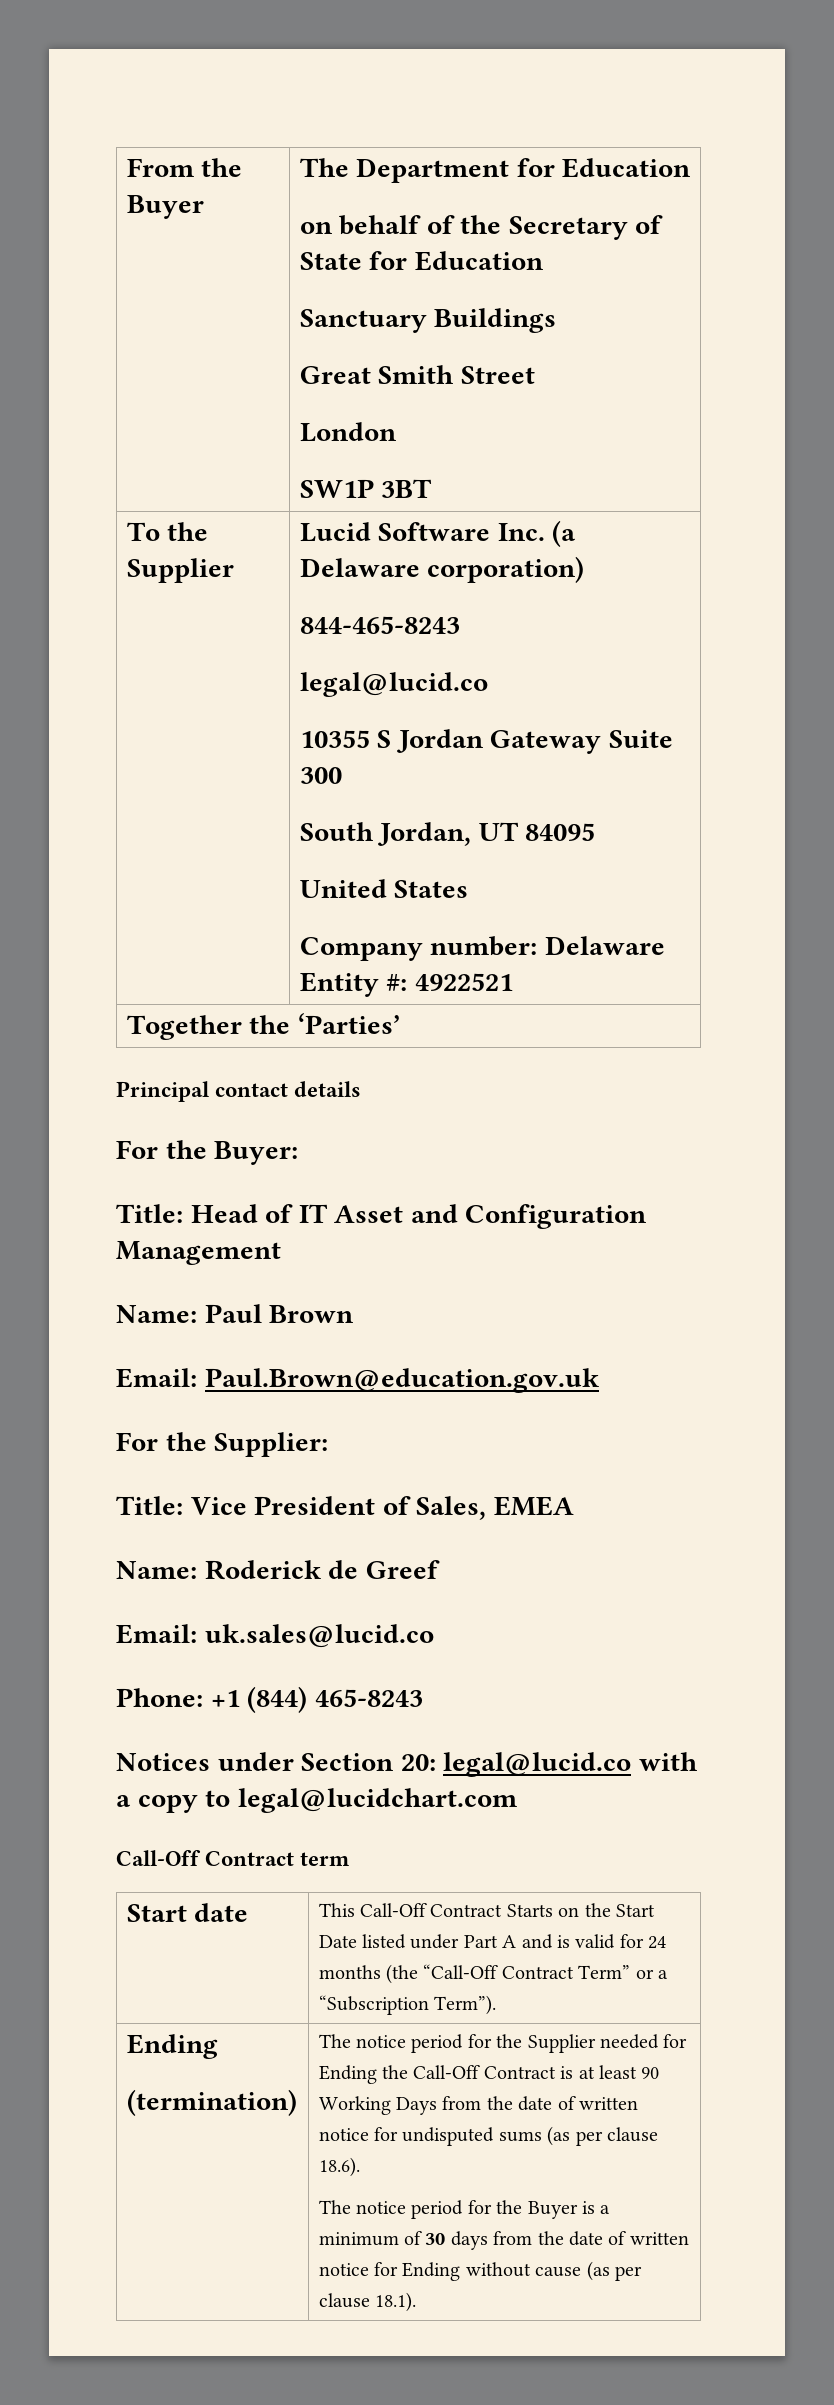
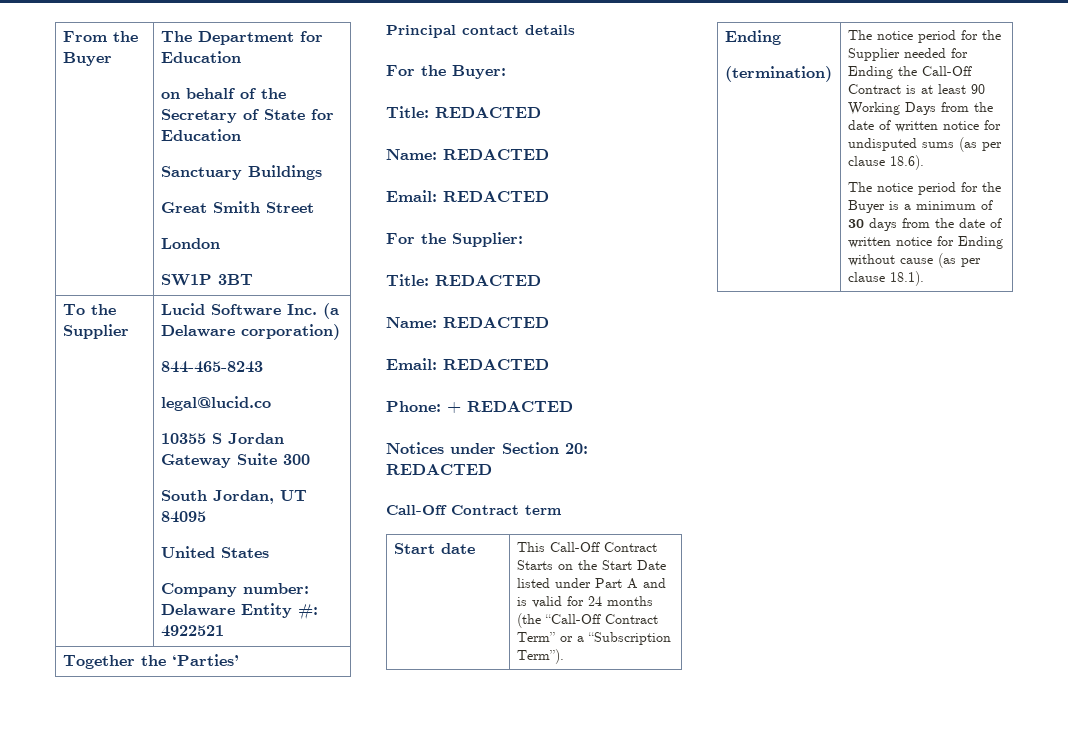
[190,1204,648,1229] [116,1241,281,1265] [116,1304,355,1323] [116,1368,599,1393] Head of IT Asset and Configuration Management // Name: Paul Brown // Email: Paul.Brown@education.gov.uk -> [435,107,541,118] [386,149,549,160] [386,190,549,202] REDACTED // Name: REDACTED // Email: REDACTED
[190,1496,574,1520] [116,1560,440,1580] [116,1624,434,1648] Vice President of Sales, EMEA // Name: Roderick de Greef // Email: uk.sales@lucid.co -> [435,275,541,286] [386,317,549,328] [386,358,549,370] REDACTED // Name: REDACTED // Email: REDACTED
[210,1686,423,1713] +1 (844) 465-8243 -> [447,401,573,413] + REDACTED
[443,1752,698,1777] [116,1788,517,1813] legal@lucid.co with a copy to legal@lucidchart.com -> [386,464,492,475] REDACTED

